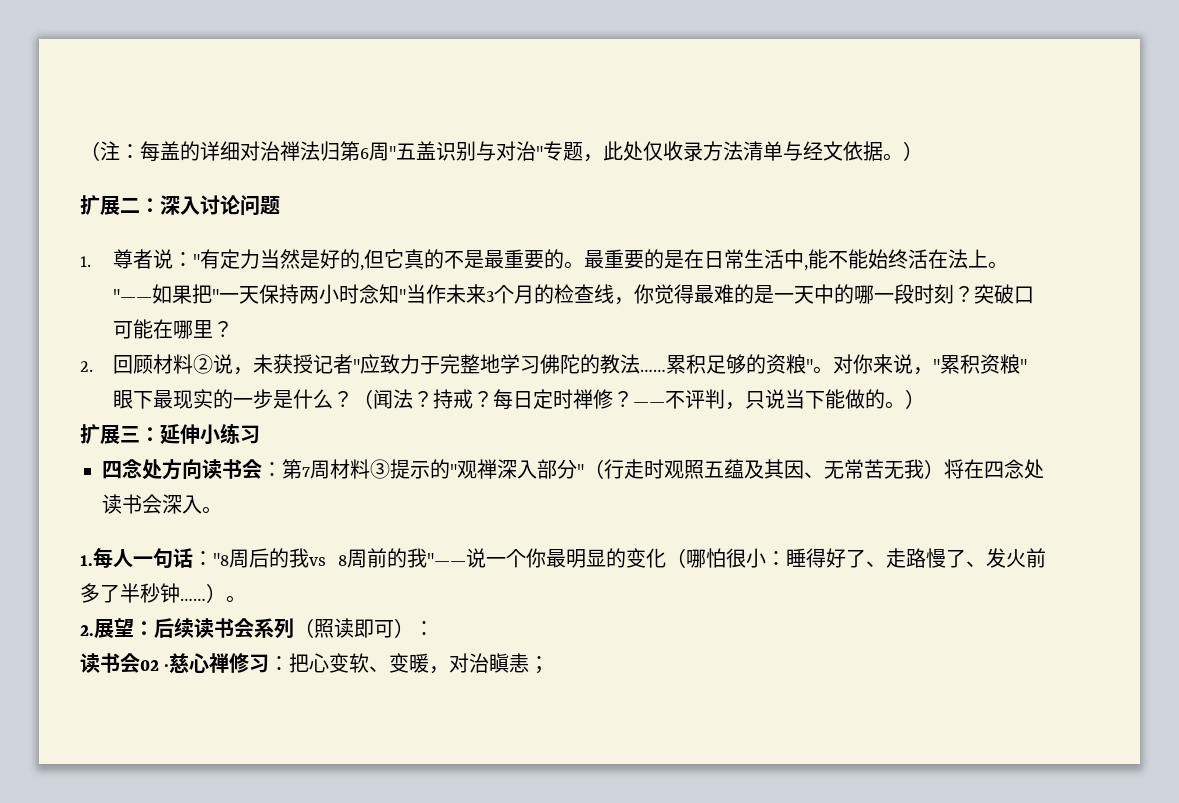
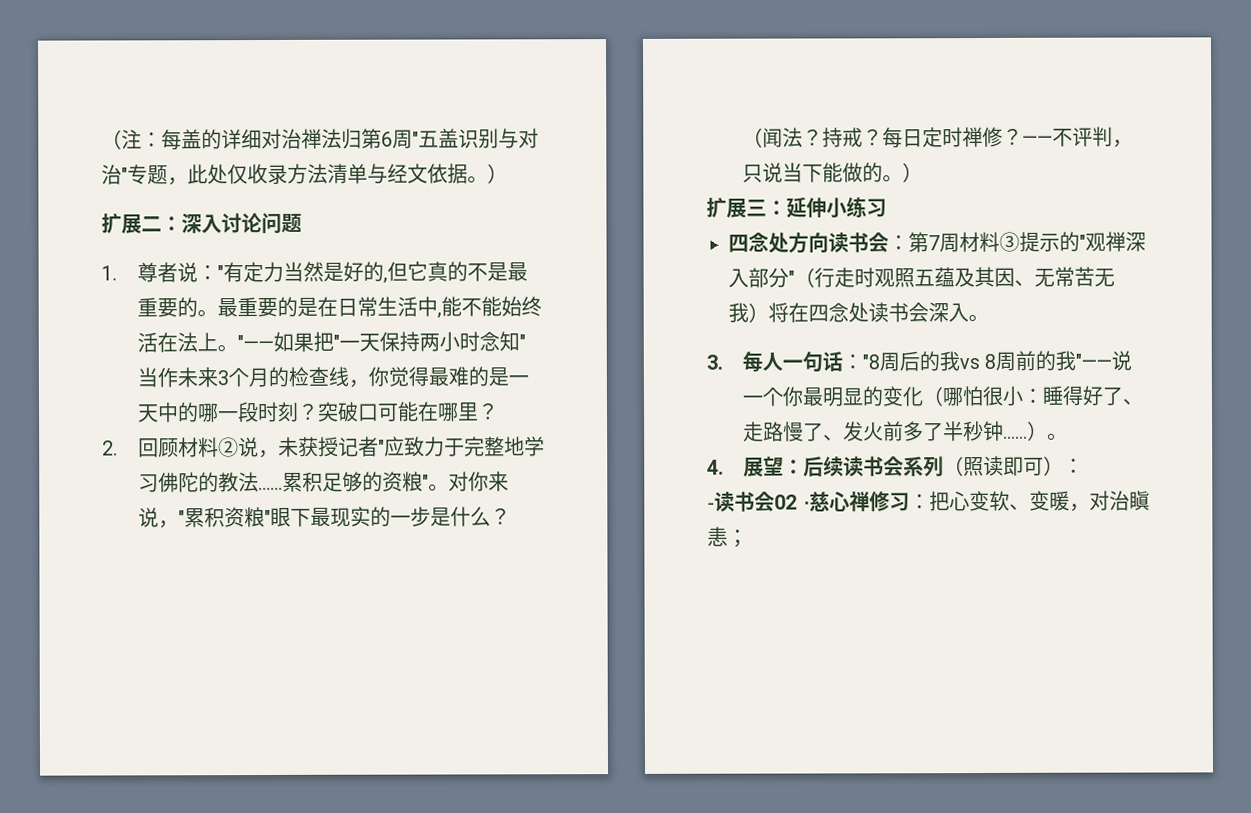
[80,555,93,566] 1. -> [706,354,723,370] 3.
[80,625,94,636] 2. -> [707,459,724,475] 4.
(434, 628) none -> [707,502,715,510] -

